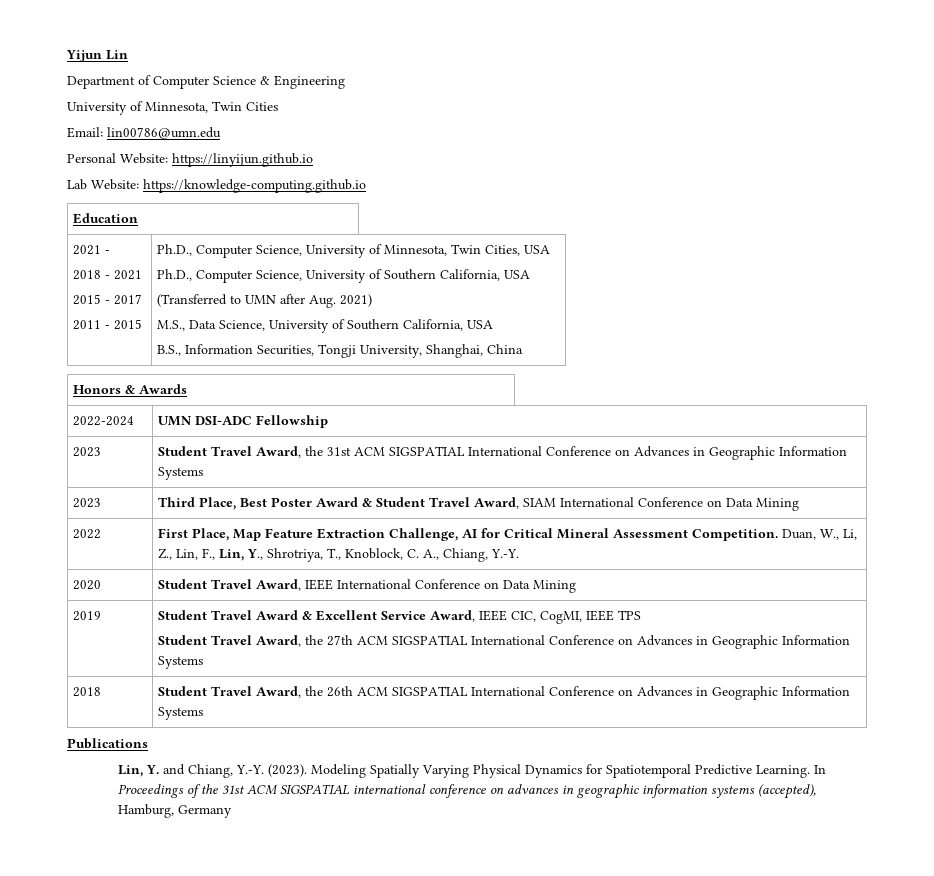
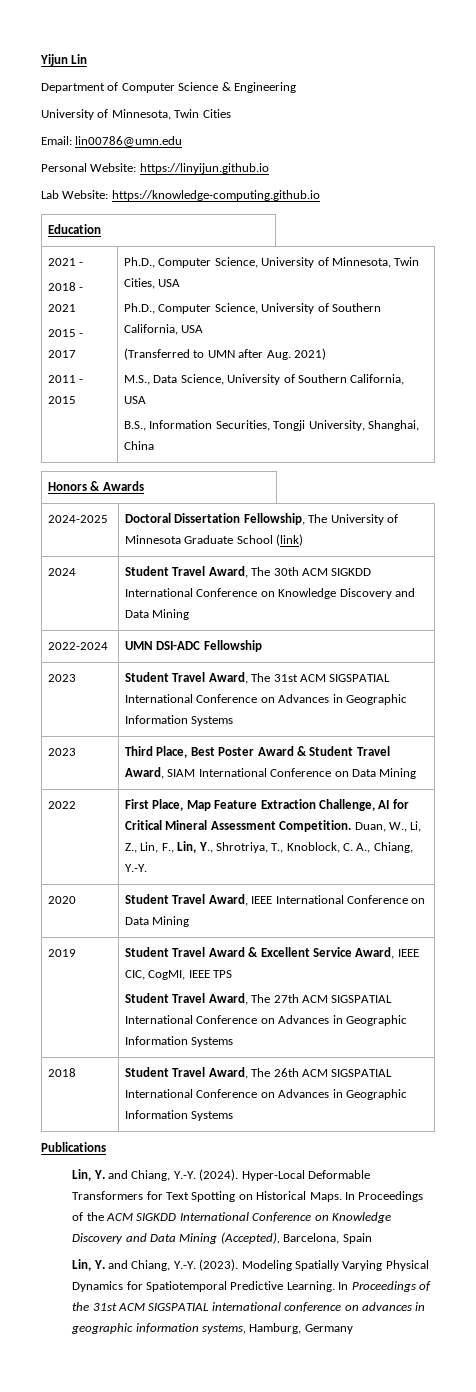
(188, 389) none -> [48,515,109,523] [125,513,398,525] [125,534,304,546] [48,568,77,576] [125,566,372,578] [125,588,415,599] [125,609,190,620] // 2024-2025 | Doctoral Dissertation Fellowship, The University of Minnesota Graduate School (link) // 2024 | Student Travel Award, The 30th ACM SIGKDD International Conference on Knowledge Discovery and Data Mining
[305,446,324,456] the -> [251,673,271,682] The
[305,635,324,645] the -> [251,994,271,1003] The
[305,686,324,696] the -> [251,1068,271,1077] The
(148, 743) none -> [72,1169,370,1181] [72,1191,424,1202] [72,1212,391,1223] [72,1232,372,1244] // Lin, Y. and Chiang, Y.-Y. (2024). Hyper-Local Deformable Transformers for Text Spotting on Historical Maps. In Proceedings of the ACM SIGKDD International Conference on Knowledge Discovery and Data Mining (Accepted), Barcelona, Spain
[710,784,816,799] systems (accepted), -> [202,1324,247,1334] systems,

